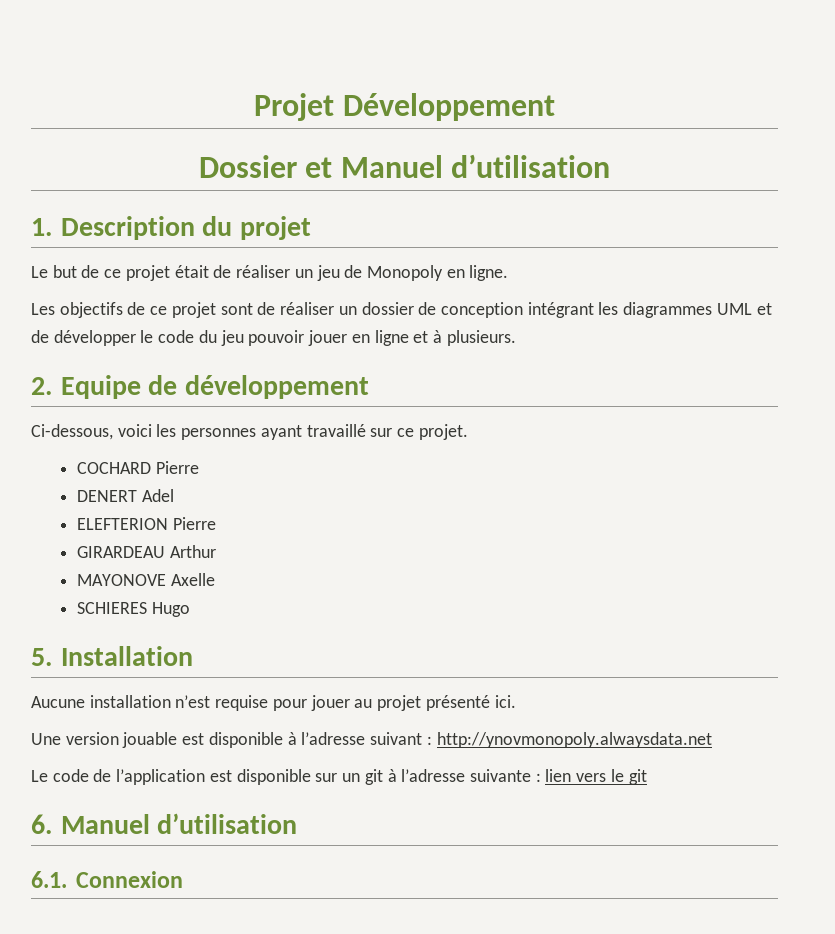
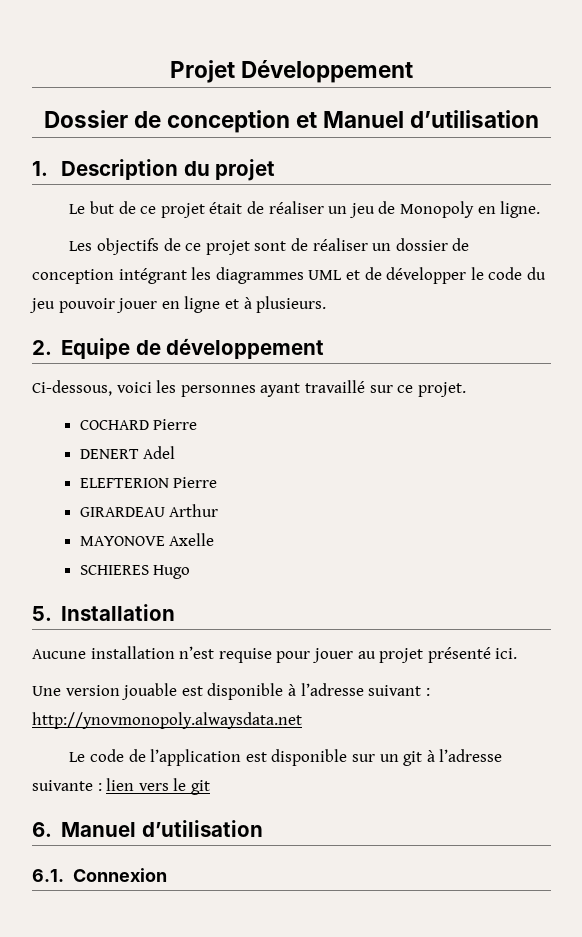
(297, 166) none -> [133,110,290,133] de conception

